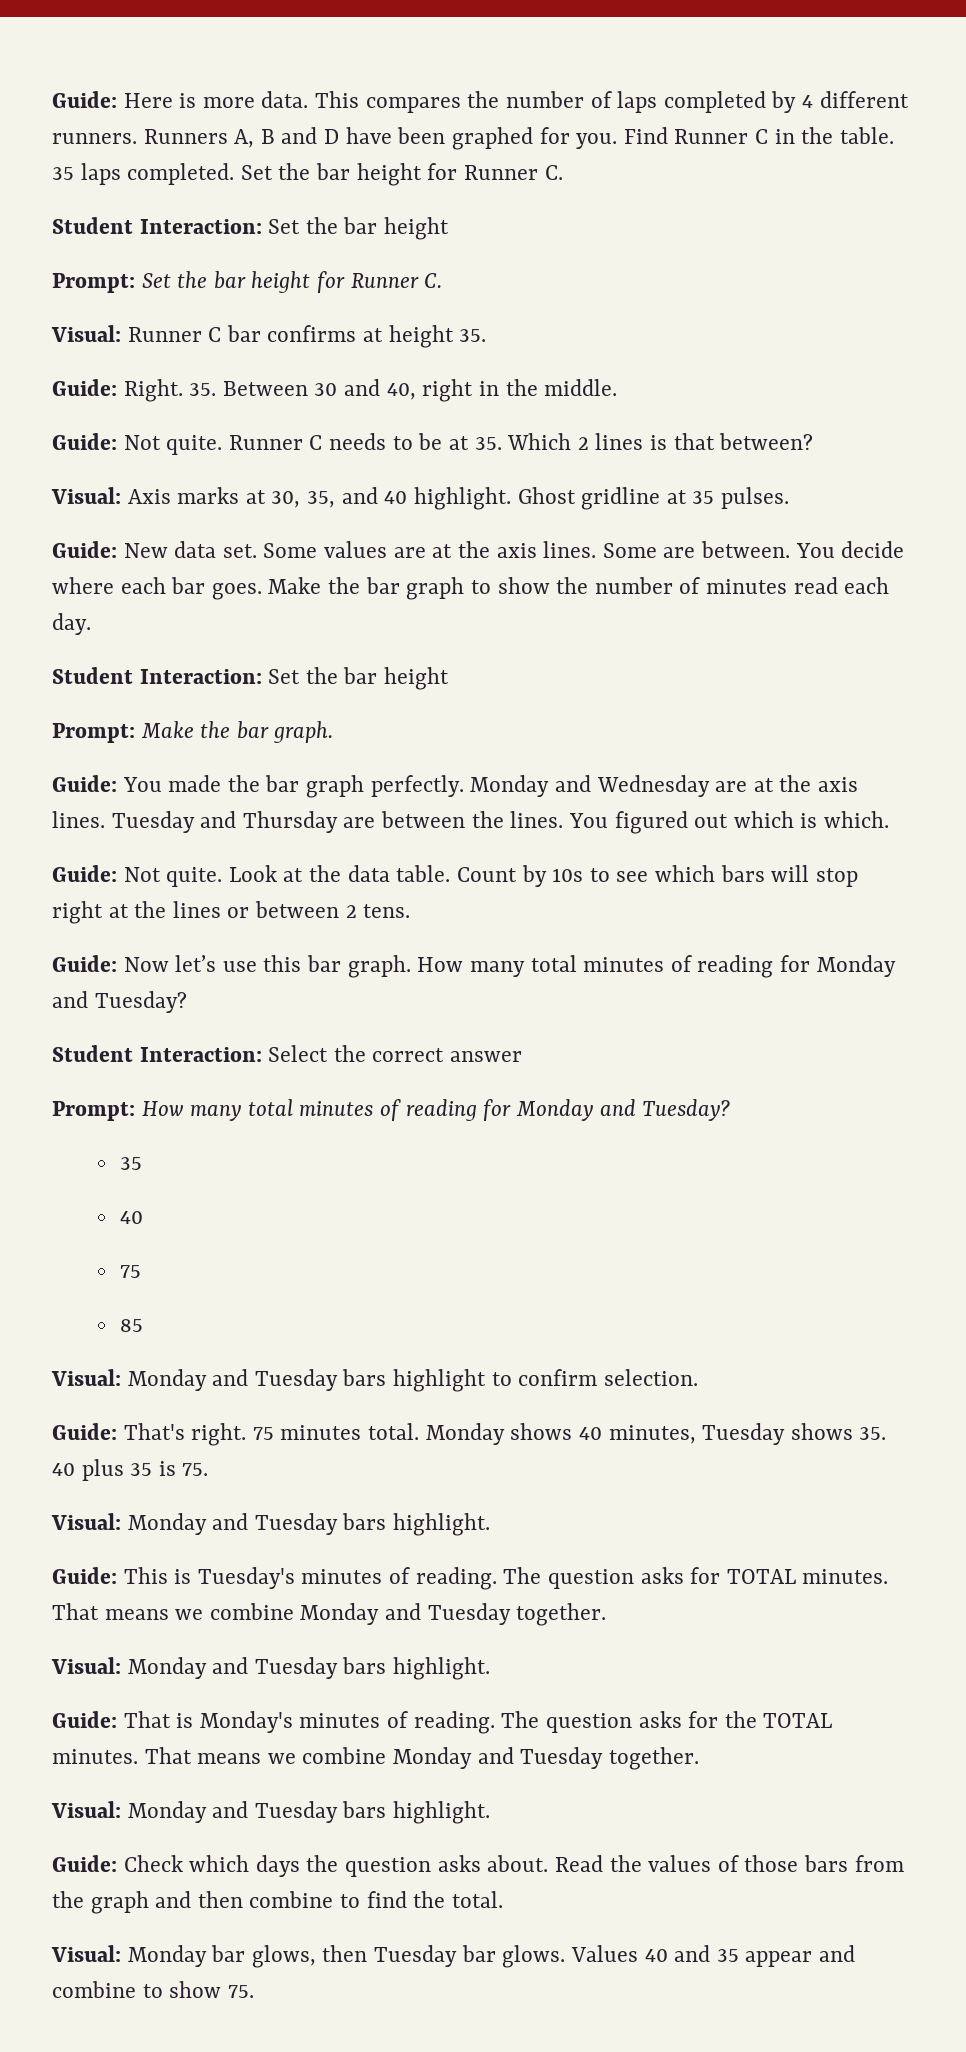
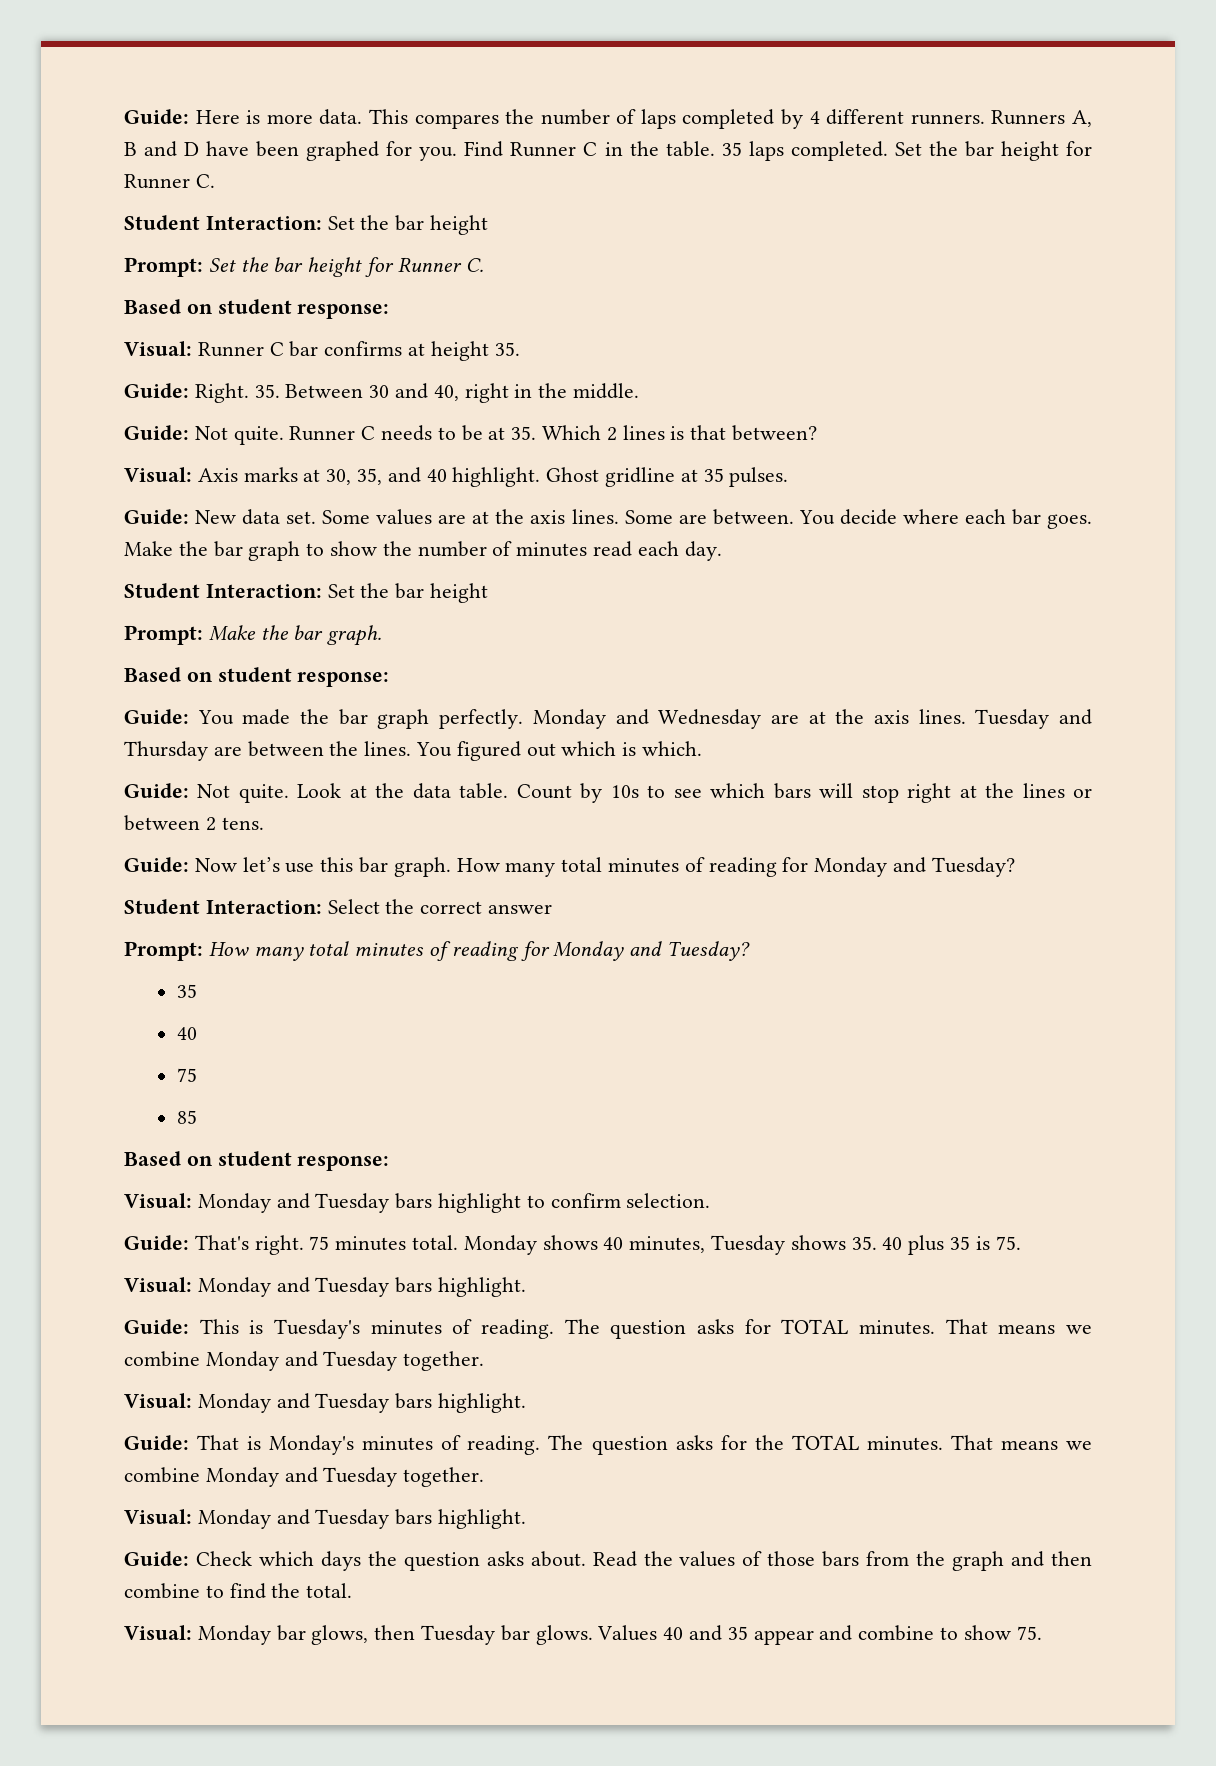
(443, 280) none -> [124,299,390,319] // Based on student response:
(334, 732) none -> [124,667,390,687] // Based on student response:
(144, 1325) none -> [124,1151,390,1171] // Based on student response:

